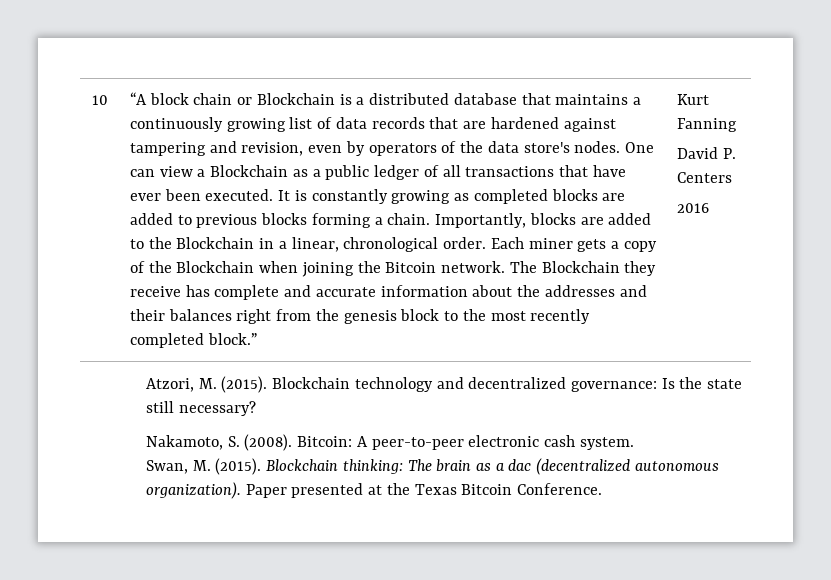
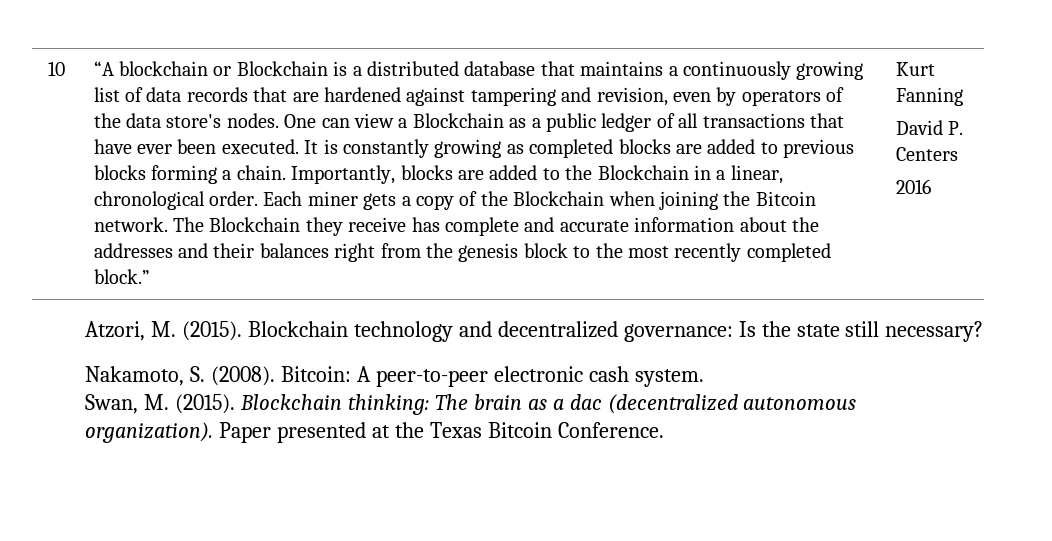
[149,93,233,105] block chain -> [118,61,208,76] blockchain

